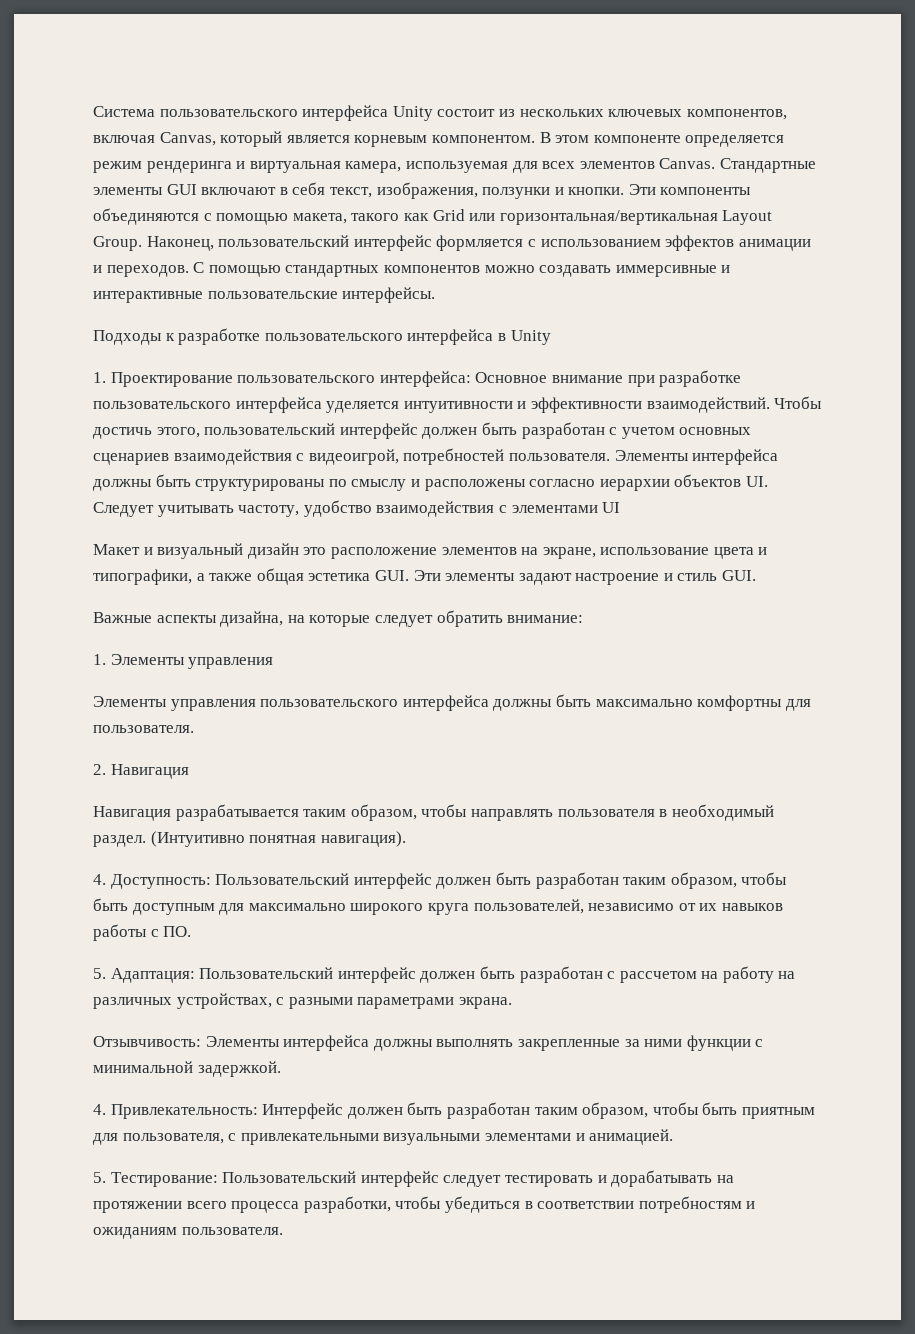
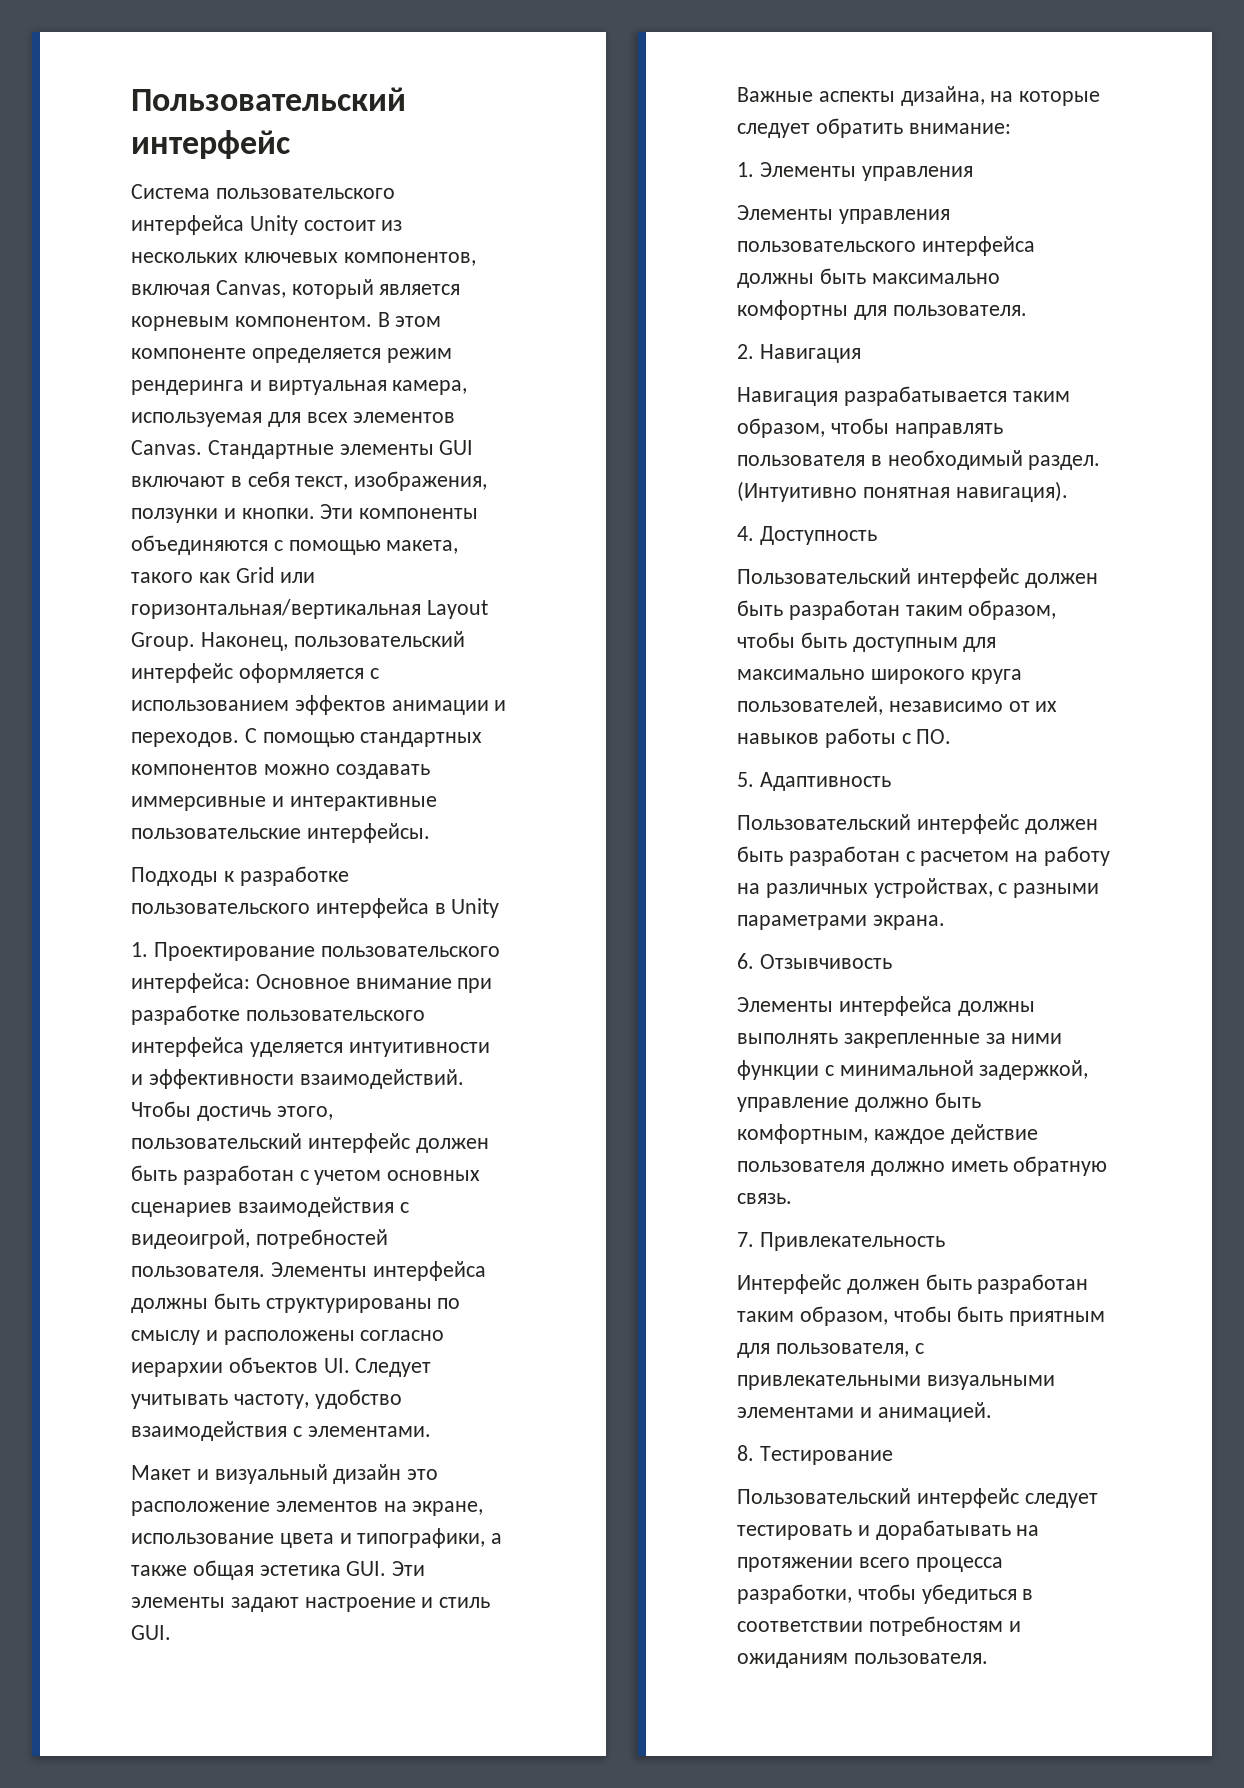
(93, 111) none -> [131,87,406,111] [131,130,290,159] Пользовательский интерфейс //
[436,235,524,251] формляется -> [238,663,364,683] оформляется
[511,502,621,513] элементами UI -> [307,1426,431,1437] элементами.
[110,874,211,889] Доступность: -> [759,526,877,545] Доступность //
[110,968,195,983] Адаптация: -> [759,772,891,791] Адаптивность //
[619,971,697,983] рассчетом -> [920,851,1010,866] расчетом
[93,1036,201,1047] Отзывчивость: -> [737,953,892,969] 6. Отзывчивость //
[197,1061,281,1077] [93,1104,258,1119] задержкой. // 4. Привлекательность: -> [979,1060,1089,1080] [737,1092,981,1112] [737,1124,1038,1144] [737,1156,1108,1176] [737,1193,792,1204] [737,1232,945,1251] задержкой, управление должно быть комфортным, каждое действие пользователя должно иметь обратную связь. // 7. Привлекательность //
[93,1172,218,1187] 5. Тестирование: -> [737,1445,893,1465] 8. Тестирование //

